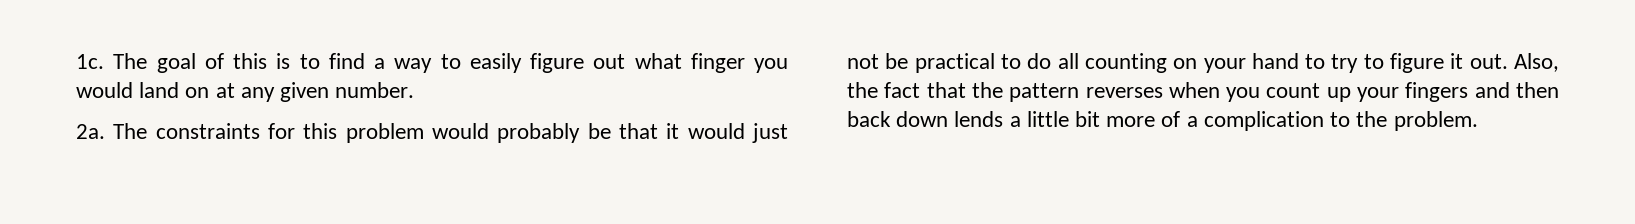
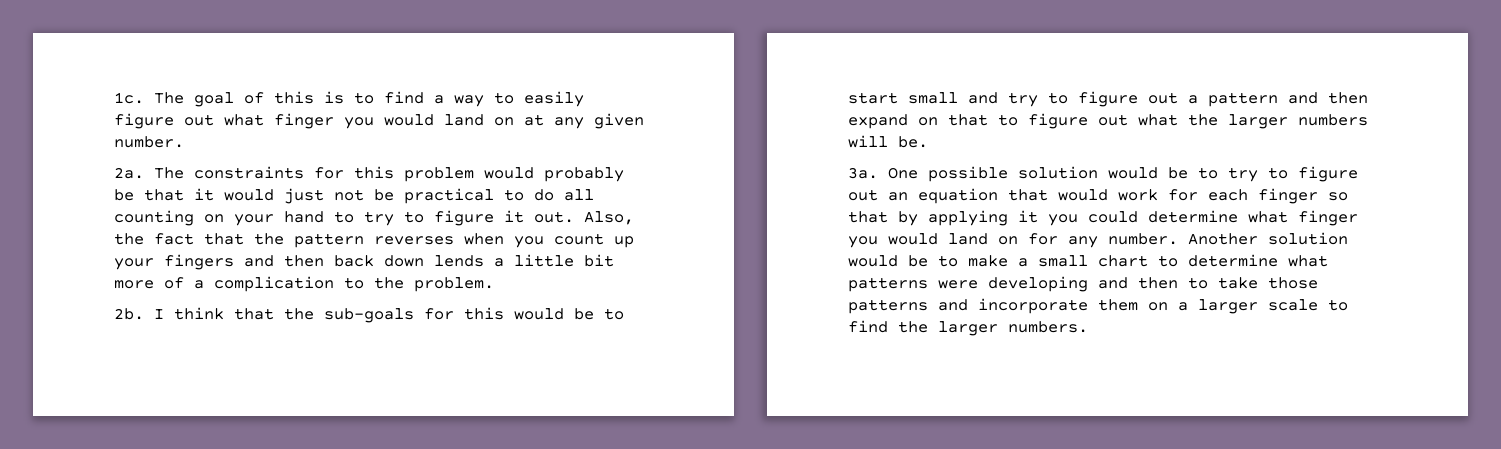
(1478, 121) none -> [114,307,624,323] [848,91,1368,107] [848,113,1368,129] [848,135,928,148] [848,166,1358,182] [848,188,1348,204] [848,210,1358,226] [848,232,1348,248] [848,254,1328,267] [848,276,1318,292] [848,298,1348,314] [848,320,1088,336] // 2b. I think that the sub-goals for this would be to start small and try to figure out a pattern and then expand on that to figure out what the larger numbers will be. // 3a. One possible solution would be to try to figure out an equation that would work for each finger so that by applying it you could determine what finger you would land on for any number. Another solution would be to make a small chart to determine what patterns were developing and then to take those patterns and incorporate them on a larger scale to find the larger numbers.

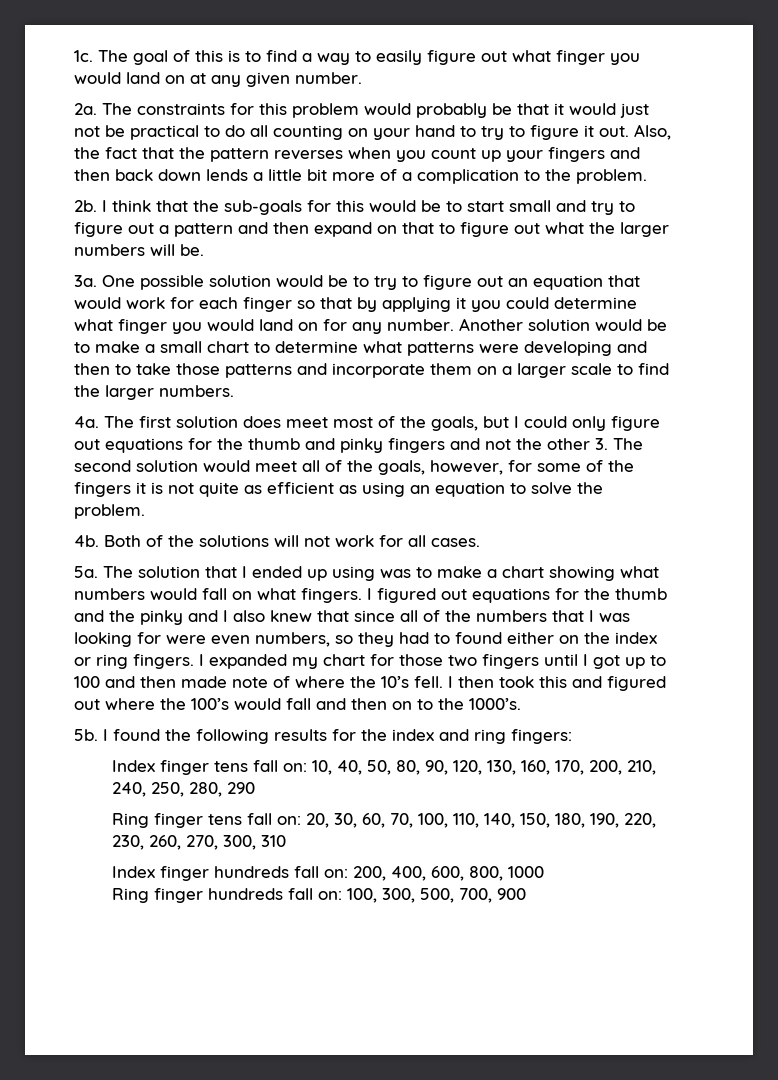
(1088, 327) none -> [74,416,660,431] [74,438,643,453] [74,460,634,475] [74,482,603,497] [74,504,145,519] [74,535,480,547] [74,566,659,581] [74,588,667,603] [74,610,630,625] [74,632,657,647] [74,654,666,669] [74,676,666,691] [74,698,521,710] [74,729,572,744] [112,760,657,775] [112,782,256,797] [112,813,657,828] [112,835,287,850] [112,866,545,881] [112,888,527,903] // 4a. The first solution does meet most of the goals, but I could only figure out equations for the thumb and pinky fingers and not the other 3. The second solution would meet all of the goals, however, for some of the fingers it is not quite as efficient as using an equation to solve the problem. // 4b. Both of the solutions will not work for all cases. // 5a. The solution that I ended up using was to make a chart showing what numbers would fall on what fingers. I figured out equations for the thumb and the pinky and I also knew that since all of the numbers that I was looking for were even numbers, so they had to found either on the index or ring fingers. I expanded my chart for those two fingers until I got up to 100 and then made note of where the 10’s fell. I then took this and figured out where the 100’s would fall and then on to the 1000’s. // 5b. I found the following results for the index and ring fingers: // Index finger tens fall on: 10, 40, 50, 80, 90, 120, 130, 160, 170, 200, 210, 240, 250, 280, 290 // Ring finger tens fall on: 20, 30, 60, 70, 100, 110, 140, 150, 180, 190, 220, 230, 260, 270, 300, 310 // Index finger hundreds fall on: 200, 400, 600, 800, 1000 // Ring finger hundreds fall on: 100, 300, 500, 700, 900

